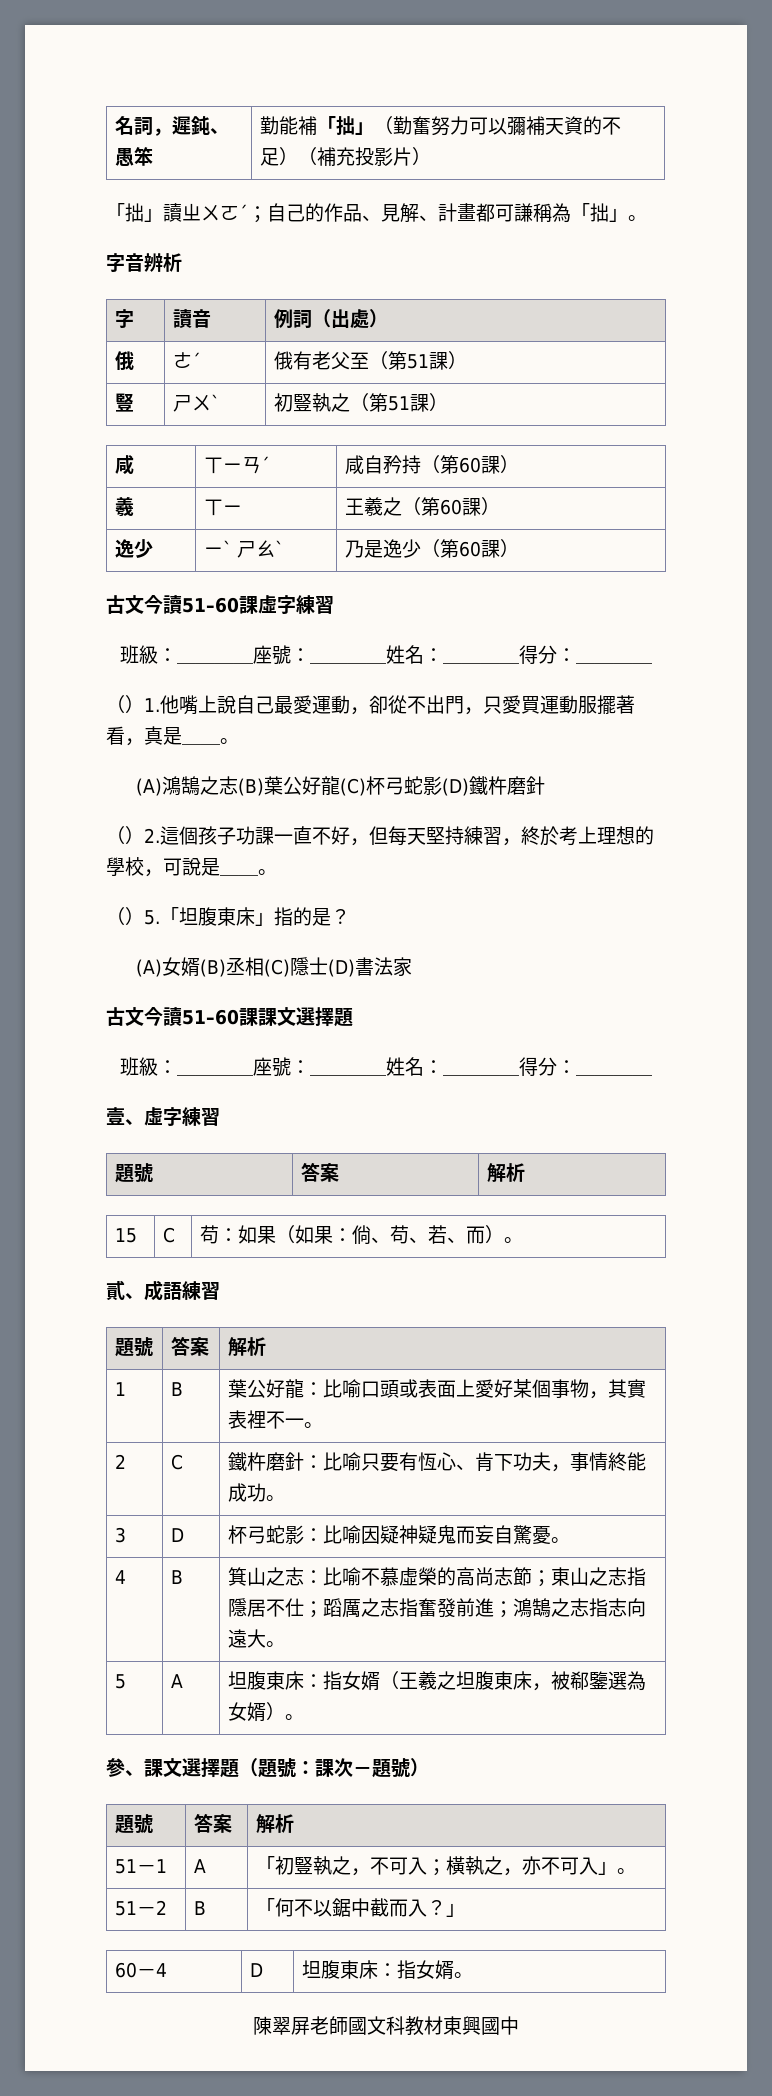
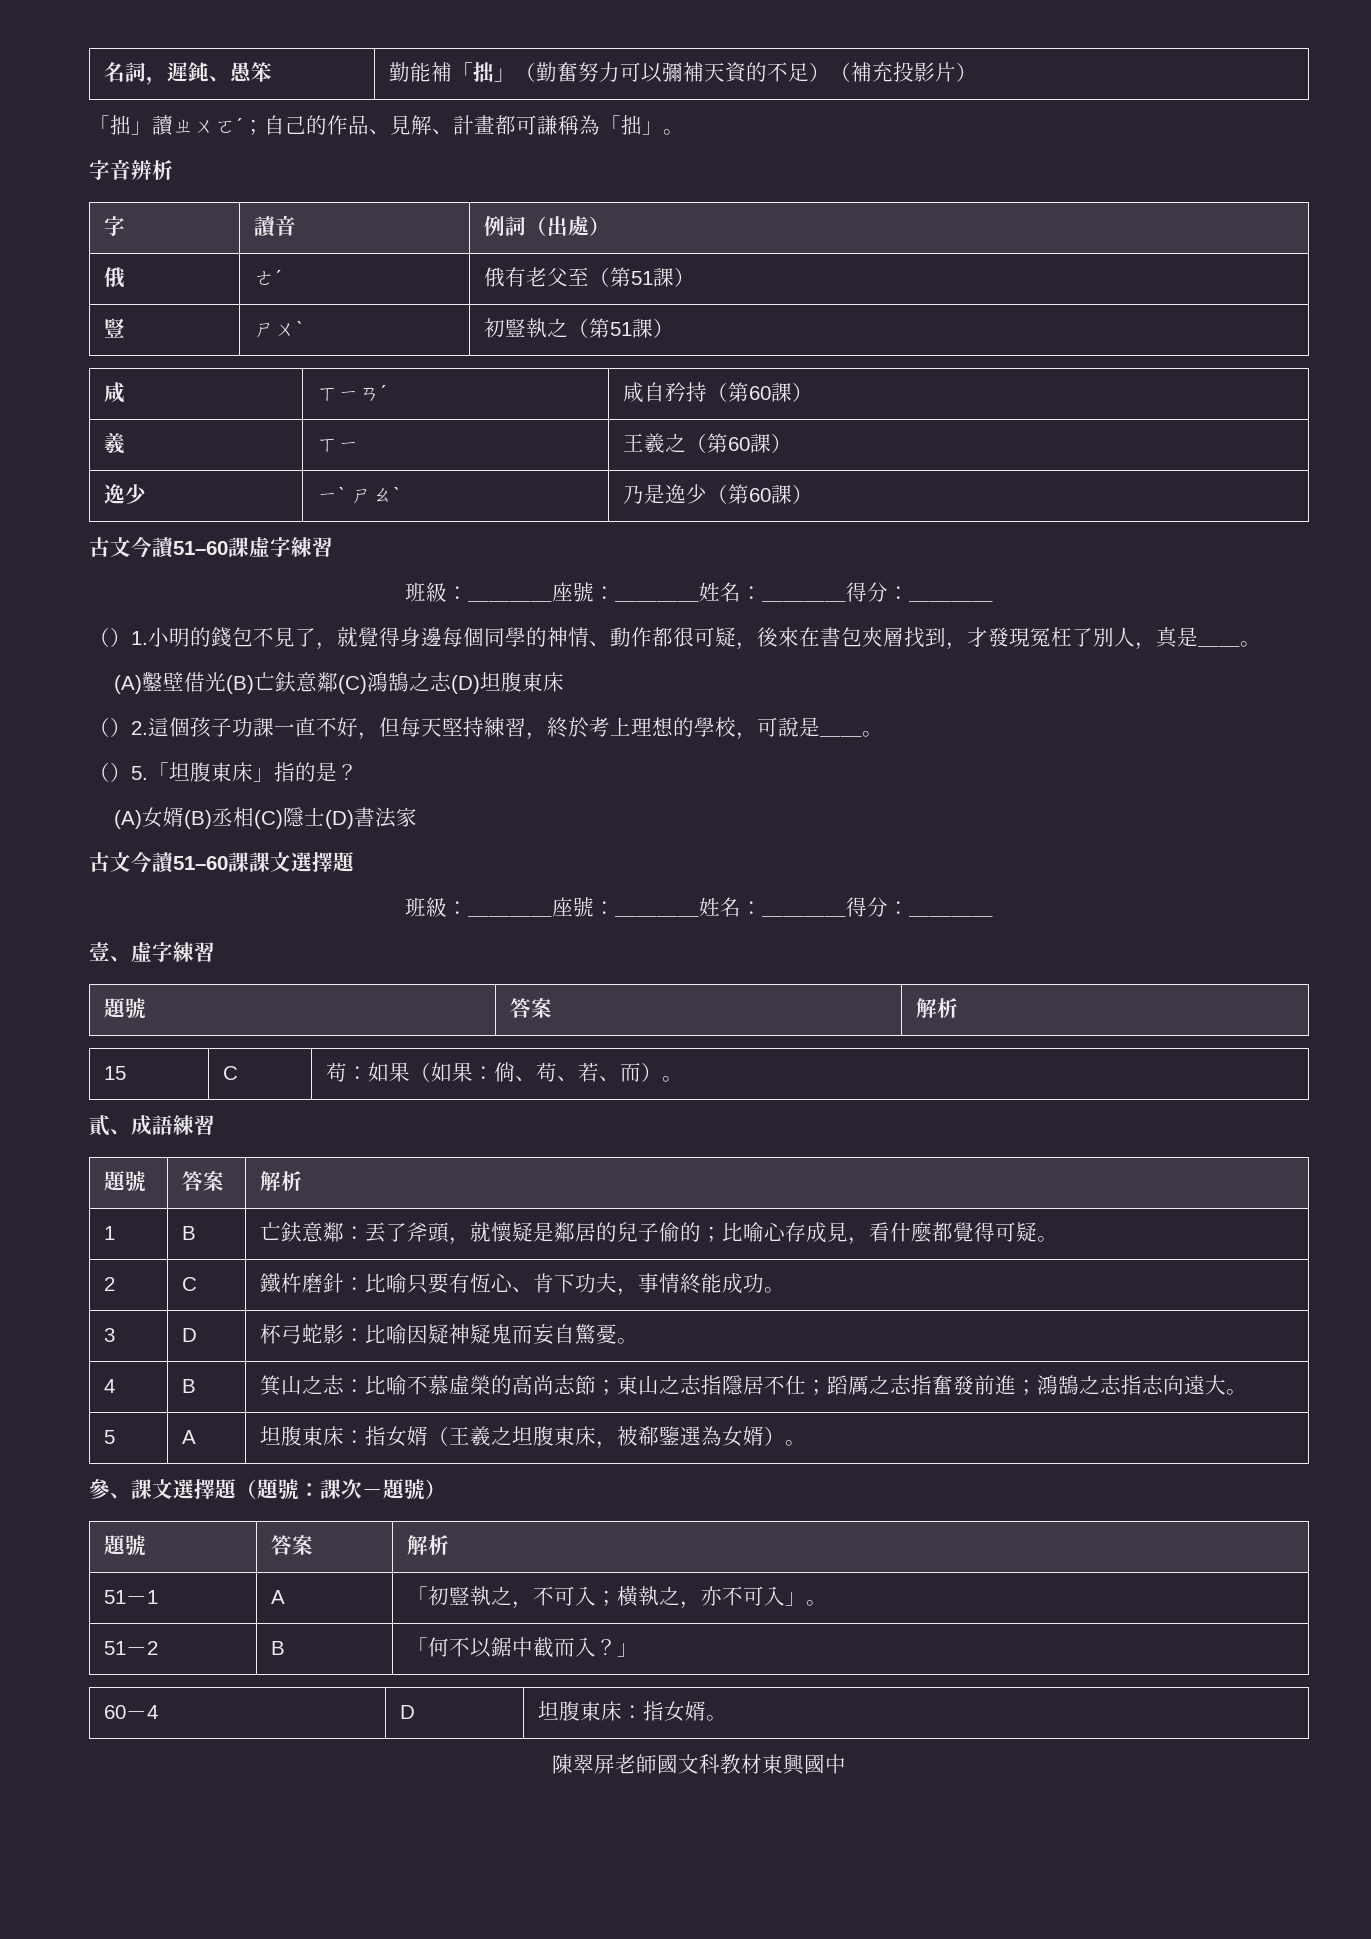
[160,695,635,715] [106,726,239,746] [136,776,546,796] 他嘴上說自己最愛運動，卻從不出門，只愛買運動服擺著看，真是＿＿。 // (A)鴻鵠之志(B)葉公好龍(C)杯弓蛇影(D)鐵杵磨針 -> [148,627,1261,650] [114,672,565,694] 小明的錢包不見了，就覺得身邊每個同學的神情、動作都很可疑，後來在書包夾層找到，才發現冤枉了別人，真是＿＿。 // (A)鑿壁借光(B)亡鈇意鄰(C)鴻鵠之志(D)坦腹東床
[227,1379,646,1399] [227,1410,304,1429] 葉公好龍：比喻口頭或表面上愛好某個事物，其實表裡不一 -> [260,1222,1038,1245] 亡鈇意鄰：丟了斧頭，就懷疑是鄰居的兒子偷的；比喻心存成見，看什麼都覺得可疑

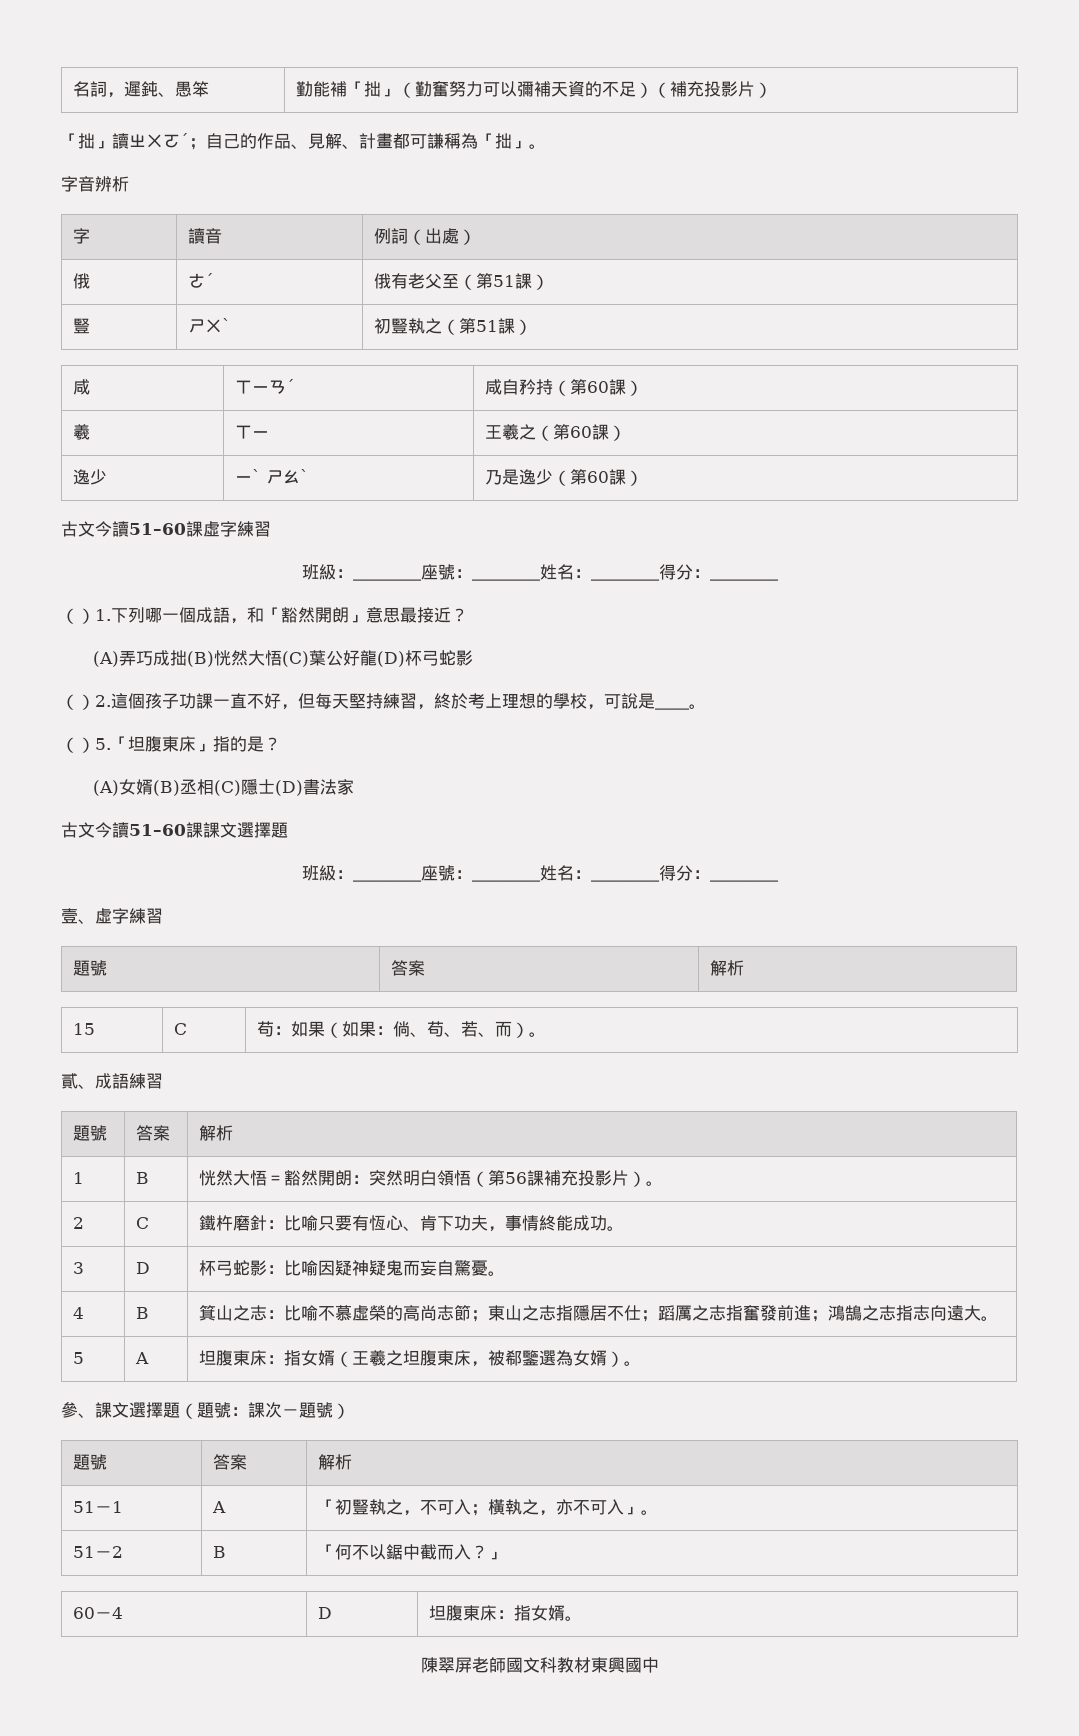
[148,627,1261,650] [114,672,565,694] 小明的錢包不見了，就覺得身邊每個同學的神情、動作都很可疑，後來在書包夾層找到，才發現冤枉了別人，真是＿＿。 // (A)鑿壁借光(B)亡鈇意鄰(C)鴻鵠之志(D)坦腹東床 -> [111,607,468,624] [93,650,474,667] 下列哪一個成語，和「豁然開朗」意思最接近？ // (A)弄巧成拙(B)恍然大悟(C)葉公好龍(D)杯弓蛇影
[260,1222,1038,1245] 亡鈇意鄰：丟了斧頭，就懷疑是鄰居的兒子偷的；比喻心存成見，看什麼都覺得可疑 -> [199,1170,647,1187] 恍然大悟＝豁然開朗：突然明白領悟（第56課補充投影片）

